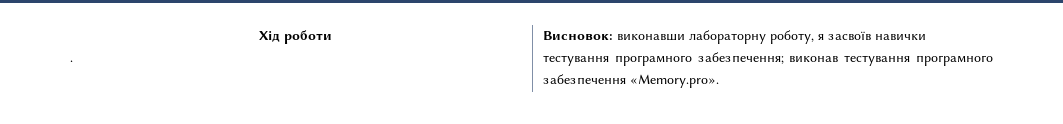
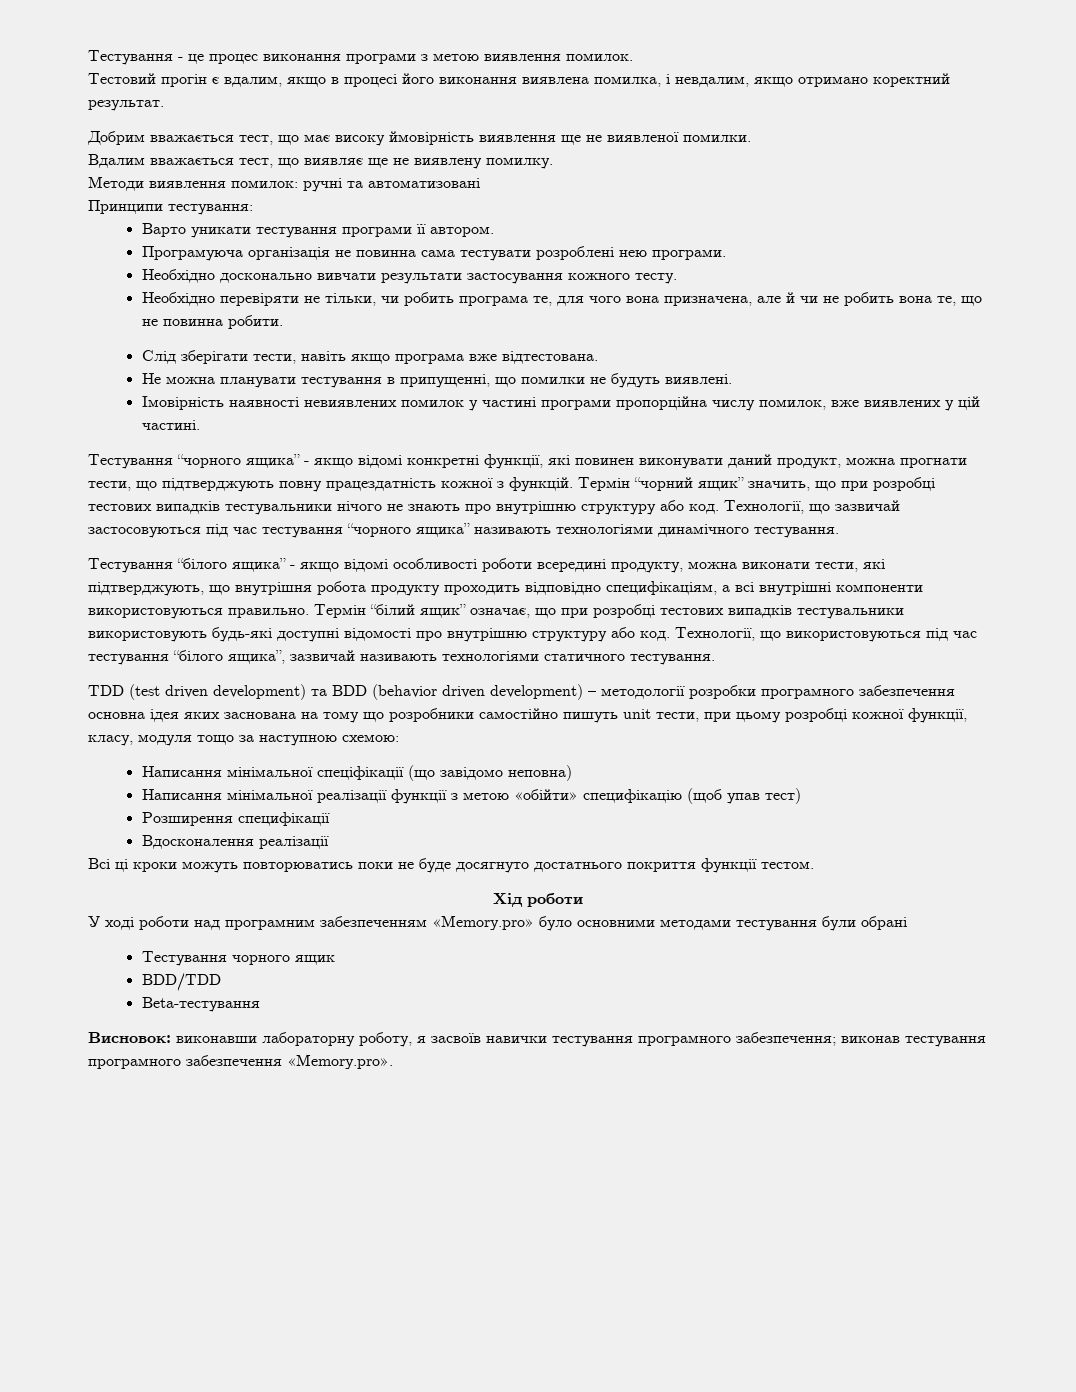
[258,30,332,44] [70,60,73,62] Хід роботи // . -> [88,50,633,65] [88,73,950,87] [88,100,164,111] [87,131,751,146] [88,154,553,169] [88,176,480,192] [88,200,253,215] [141,223,494,238] [141,246,726,261] [141,269,677,284] [141,292,982,306] [141,315,283,329] [141,350,598,364] [141,373,732,388] [141,396,980,411] [141,420,200,430] [88,454,967,469] [88,477,935,492] [88,500,900,515] [88,523,839,538] [88,558,885,573] [88,581,923,596] [88,604,904,619] [88,627,977,642] [88,650,715,665] [88,684,955,700] [88,708,967,723] [88,734,399,746] [141,765,572,781] [141,788,801,804] [141,812,330,826] [141,835,329,849] [88,858,814,873] [493,893,583,907] [88,915,907,931] [141,951,335,966] [141,973,221,991] [141,997,260,1012] Тестування - це процес виконання програми з метою виявлення помилок. // Тестовий прогін є вдалим, якщо в процесі його виконання виявлена помилка, і невдалим, якщо отримано коректний результат. // Добрим вважається тест, що має високу ймовірність виявлення ще не виявленої помилки. // Вдалим вважається тест, що виявляє ще не виявлену помилку. // Методи виявлення помилок: ручні та автоматизовані // Принципи тестування: // Варто уникати тестування програми її автором. // Програмуюча організація не повинна сама тестувати розроблені нею програми. // Необхідно досконально вивчати результати застосування кожного тесту. // Необхідно перевіряти не тільки, чи робить програма те, для чого вона призначена, але й чи не робить вона те, що не повинна робити. // Слід зберігати тести, навіть якщо програма вже відтестована. // Не можна планувати тестування в припущенні, що помилки не будуть виявлені. // Імовірність наявності невиявлених помилок у частині програми пропорційна числу помилок, вже виявлених у цій частині. // Тестування “чорного ящика” - якщо відомі конкретні функції, які повинен виконувати даний продукт, можна прогнати тести, що підтверджують повну працездатність кожної з функцій. Термін “чорний ящик” значить, що при розробці тестових випадків тестувальники нічого не знають про внутрішню структуру або код. Технології, що зазвичай застосовуються під час тестування “чорного ящика” називають технологіями динамічного тестування. // Тестування “білого ящика” - якщо відомі особливості роботи всередині продукту, можна виконати тести, які підтверджують, що внутрішня робота продукту проходить відповідно специфікаціям, а всі внутрішні компоненти використовуються правильно. Термін “білий ящик” означає, що при розробці тестових випадків тестувальники використовують будь-які доступні відомості про внутрішню структуру або код. Технології, що використовуються під час тестування “білого ящика”, зазвичай називають технологіями статичного тестування. // TDD (test driven development) та BDD (behavior driven development) – методології розробки програмного забезпечення основна ідея яких заснована на тому що розробники самостійно пишуть unit тести, при цьому розробці кожної функції, класу, модуля тощо за наступною схемою: // Написання мінімальної спеціфікації (що завідомо неповна) // Написання мінімальної реалізації функції з метою «обійти» специфікацію (щоб упав тест) // Розширення специфікації // Вдосконалення реалізації // Всі ці кроки можуть повторюватись поки не буде досягнуто достатнього покриття функції тестом. // Хід роботи // У ході роботи над програмним забезпеченням «Memory.pro» було основними методами тестування були обрані // Тестування чорного ящик // BDD/TDD // Beta-тестування

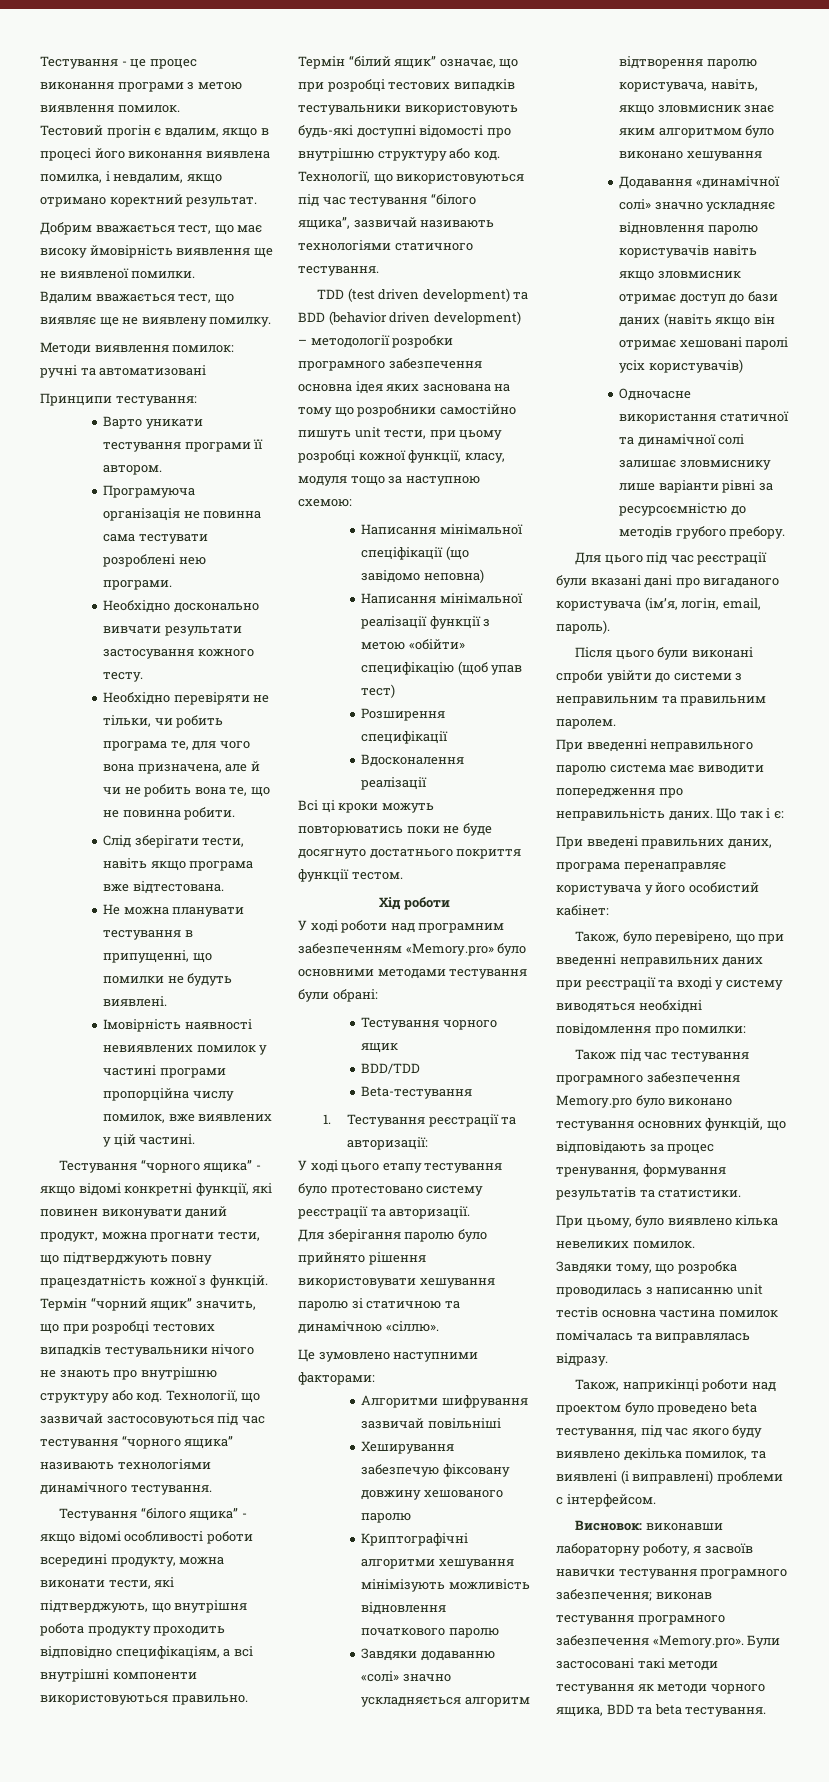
[861,916,907,930] обрані -> [332,989,378,1002] обрані:
(260, 1004) none -> [322,1114,517,1127] [347,1137,429,1150] [298,1160,503,1173] [298,1183,484,1196] [298,1206,471,1219] [298,1229,487,1242] [298,1252,426,1265] [298,1278,495,1288] [298,1298,460,1311] [298,1321,439,1334] [298,1349,479,1362] [298,1372,375,1385] [361,1395,528,1408] [361,1418,501,1429] [361,1441,455,1454] [361,1464,510,1477] [361,1490,503,1500] [361,1513,412,1523] [361,1533,469,1546] [361,1559,514,1569] [361,1579,530,1592] [361,1602,447,1615] [361,1628,499,1638] [361,1648,495,1661] [361,1671,451,1682] [361,1697,530,1707] [619,56,757,69] [619,79,758,92] [619,105,775,115] [619,125,775,138] [619,151,762,161] [619,176,780,189] [619,199,776,212] [619,222,758,235] [619,245,757,258] [619,271,741,281] [619,291,778,304] [619,313,775,327] [619,337,789,350] [619,359,743,373] [619,388,692,401] [619,411,789,424] [619,434,745,447] [619,460,771,470] [619,480,773,493] [619,503,746,516] [619,526,786,539] [575,552,768,565] [556,575,780,588] [556,597,761,611] [556,620,610,634] [575,647,753,660] [556,670,743,683] [556,696,767,706] [556,719,616,729] [556,739,754,752] [556,765,764,775] [556,788,683,798] [556,808,784,821] [556,836,772,849] [556,862,726,872] [556,882,759,895] [556,905,609,916] [575,931,785,944] [556,954,764,967] [556,977,783,990] [556,1000,702,1013] [556,1023,747,1036] [575,1049,749,1062] [556,1072,740,1085] [556,1095,733,1108] [556,1118,786,1131] [556,1141,715,1154] [556,1164,726,1177] [556,1187,742,1200] [556,1215,779,1228] [556,1241,695,1249] [556,1261,737,1274] [556,1284,763,1297] [556,1307,778,1318] [556,1330,751,1343] [556,1353,608,1366] [575,1379,776,1392] [556,1402,757,1415] [556,1425,763,1438] [556,1448,766,1461] [556,1470,783,1484] [556,1494,656,1507] // 1. Тестування реєстрації та авторизації: // У ході цього етапу тестування було протестовано систему реєстрації та авторизації. // Для зберігання паролю було прийнято рішення використовувати хешування паролю зі статичною та динамічною «сіллю». // Це зумовлено наступними факторами: // Алгоритми шифрування зазвичай повільніші // Хеширування забезпечую фіксовану довжину хешованого паролю // Криптографічні алгоритми хешування мінімізують можливість відновлення початкового паролю // Завдяки додаванню «солі» значно ускладняється алгоритм відтворення паролю користувача, навіть, якщо зловмисник знає яким алгоритмом було виконано хешування // Додавання «динамічної солі» значно ускладняє відновлення паролю користувачів навіть якщо зловмисник отримає доступ до бази даних (навіть якщо він отримає хешовані паролі усіх користувачів) // Одночасне використання статичної та динамічної солі залишає зловмиснику лише варіанти рівні за ресурсоємністю до методів грубого пребору. // Для цього під час реєстрації були вказані дані про вигаданого користувача (ім’я, логін, email, пароль). // Після цього були виконані спроби увійти до системи з неправильним та правильним паролем. // При введенні неправильного паролю система має виводити попередження про неправильність даних. Що так і є: // При введені правильних даних, програма перенаправляє користувача у його особистий кабінет: // Також, було перевірено, що при введенні неправильних даних при реєстрації та вході у систему виводяться необхідні повідомлення про помилки: // Також під час тестування програмного забезпечення Memory.pro було виконано тестування основних функцій, що відповідають за процес тренування, формування результатів та статистики. // При цьому, було виявлено кілька невеликих помилок. // Завдяки тому, що розробка проводилась з написанню unit тестів основна частина помилок помічалась та виправлялась відразу. // Також, наприкінці роботи над проектом було проведено beta тестування, під час якого буду виявлено декілька помилок, та виявлені (і виправлені) проблеми с інтерфейсом.
(393, 1061) none -> [747,1635,781,1648] [556,1658,719,1671] [556,1684,765,1694] [556,1704,767,1717] Були застосовані такі методи тестування як методи чорного ящика, BDD та beta тестування.

